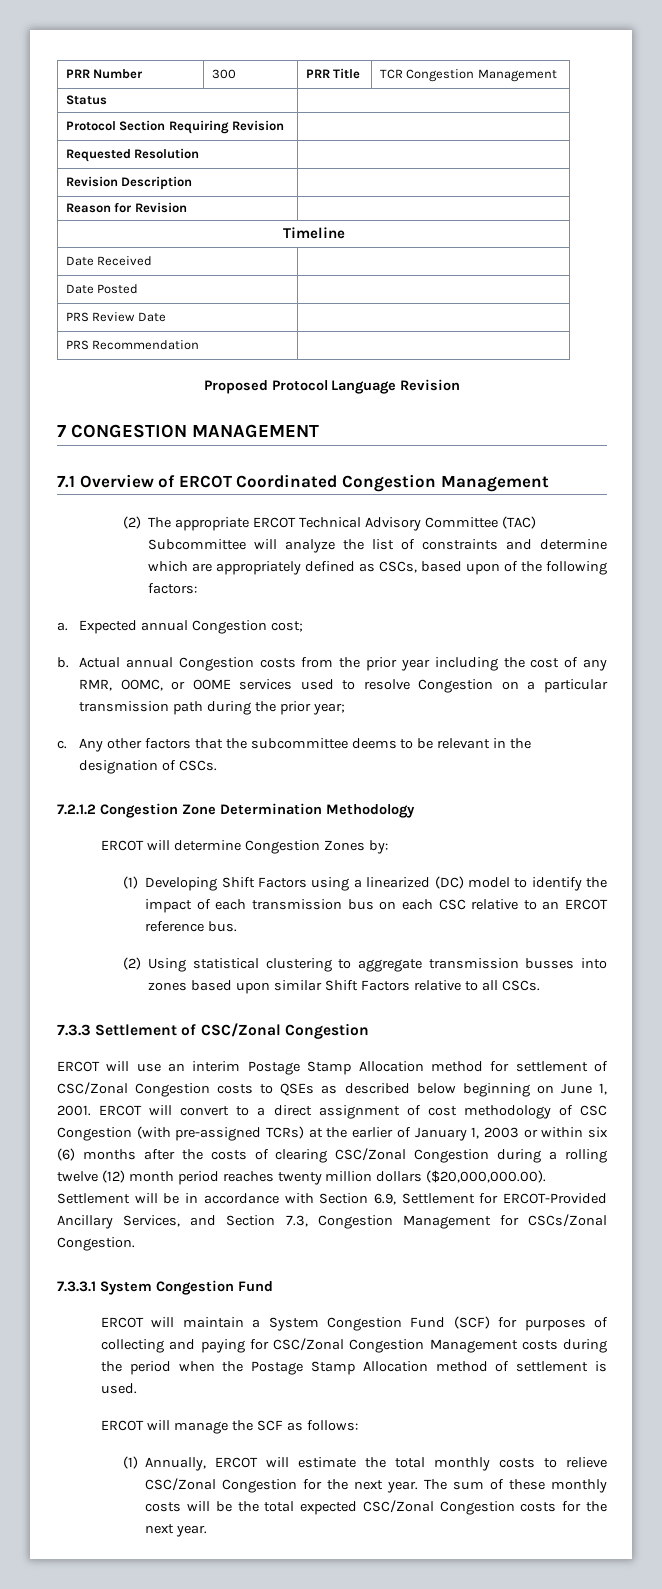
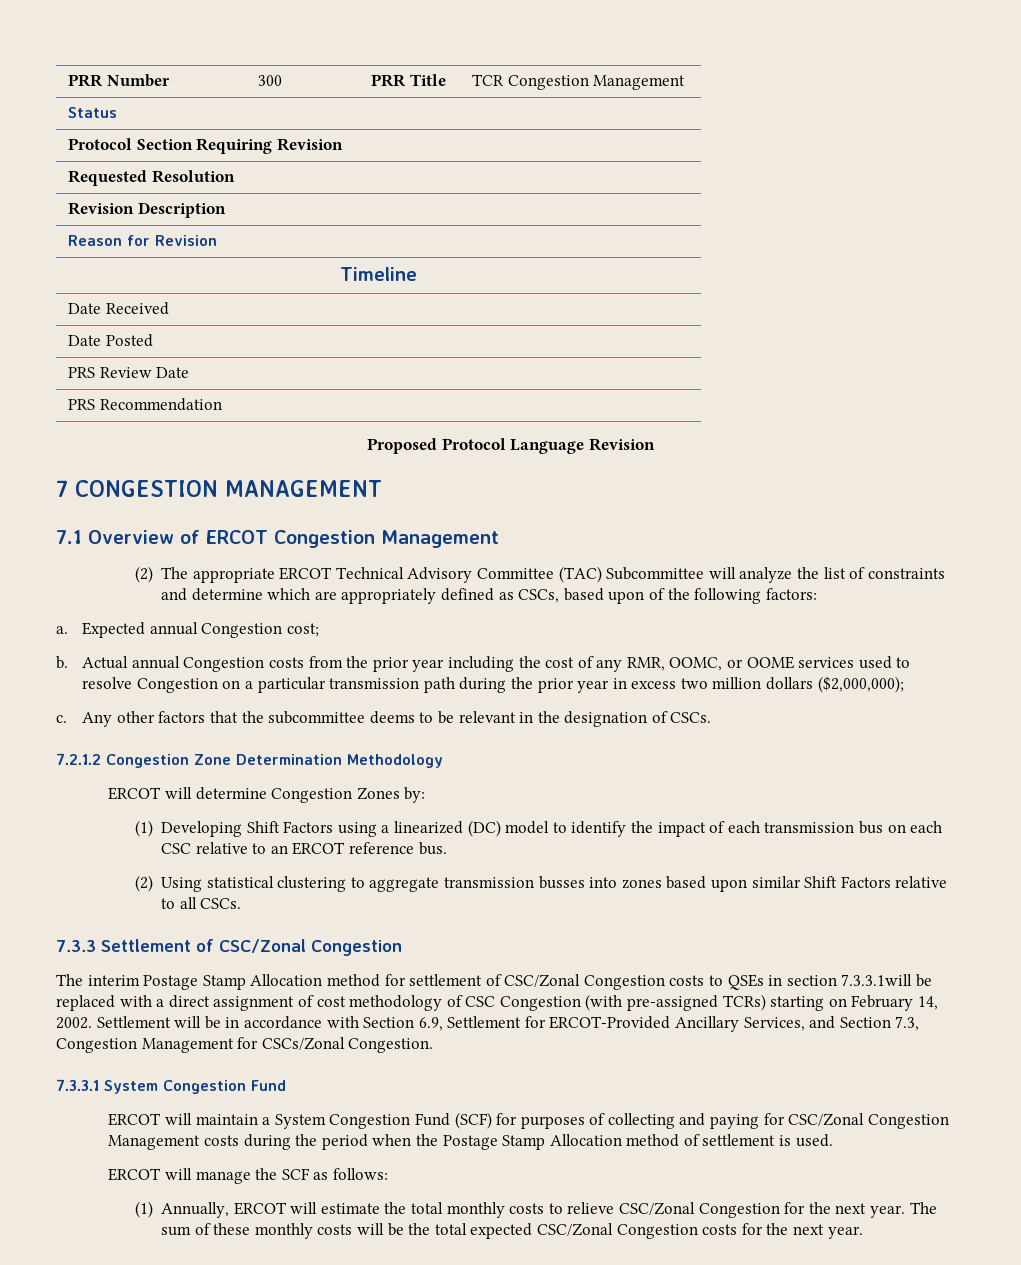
[236,474,338,488] Coordinated -> (268, 537) none
[312,703,345,715] year; -> [577,676,904,693] year in excess two million dollars ($2,000,000);
[57,1061,186,1072] ERCOT will use an -> [56,974,83,986] The
[321,1083,607,1097] [57,1105,250,1116] as described below beginning on June 1, 2001. ERCOT will convert to -> [768,974,933,987] [56,995,152,1011] in section 7.3.3.1will be replaced with
[308,1127,608,1141] [57,1148,608,1163] [57,1170,547,1185] at the earlier of January 1, 2003 or within six (6) months after the costs of clearing CSC/Zonal Congestion during a rolling twelve (12) month period reaches twenty million dollars ($20,000,000.00). -> [770,995,939,1011] [56,1017,92,1029] starting on February 14, 2002.

